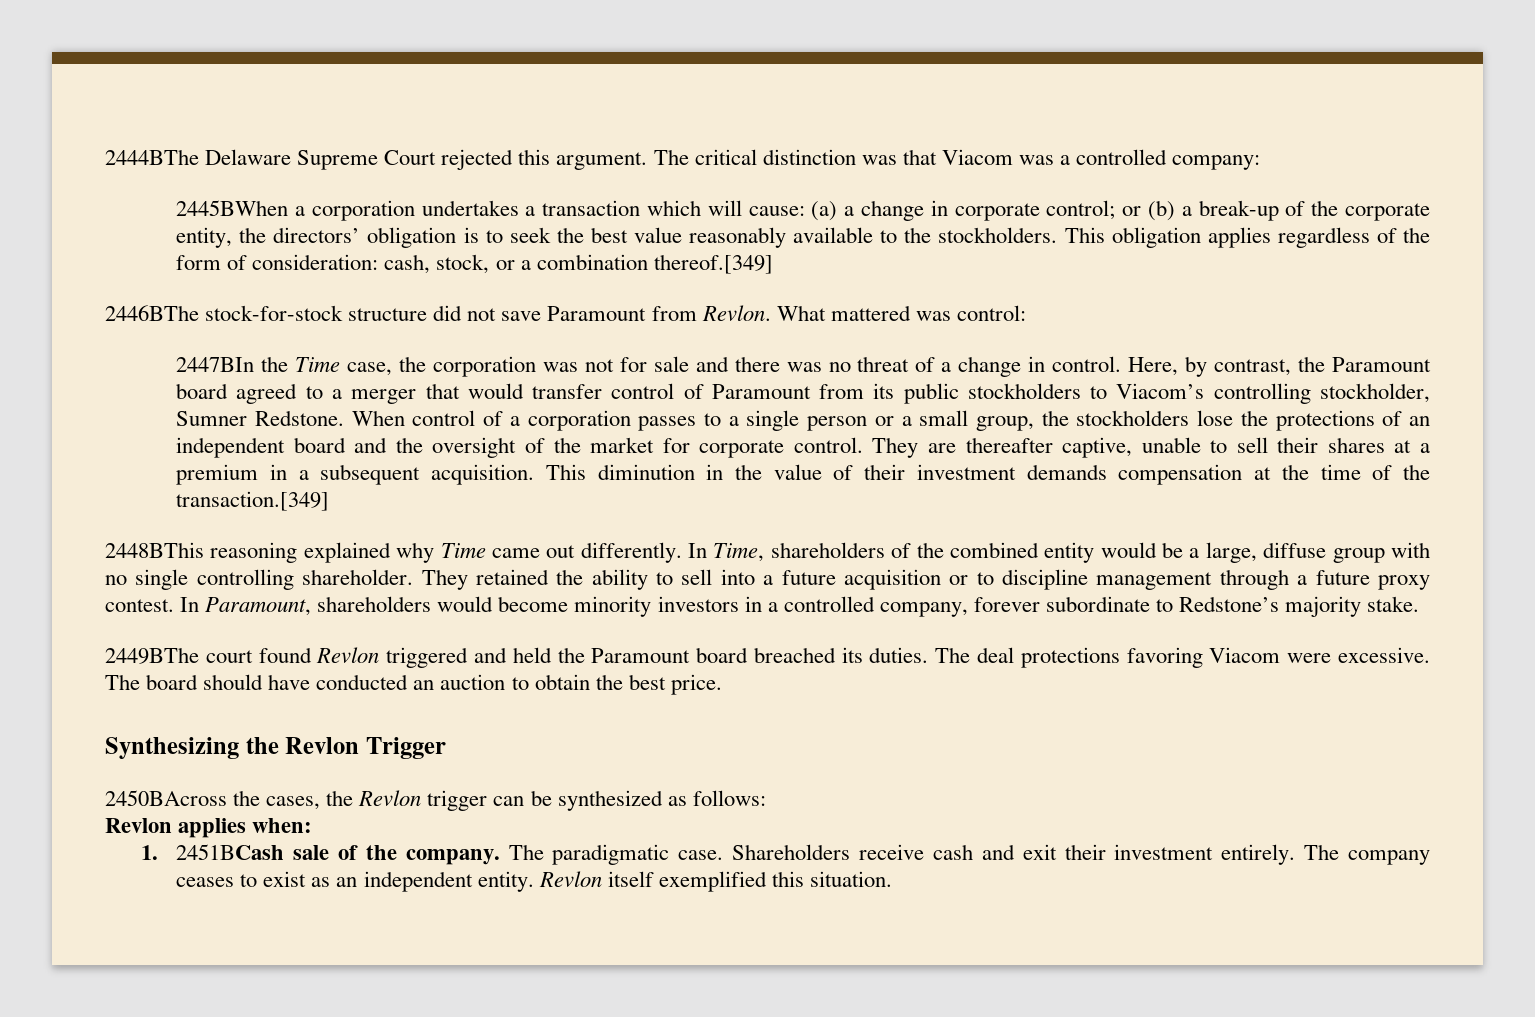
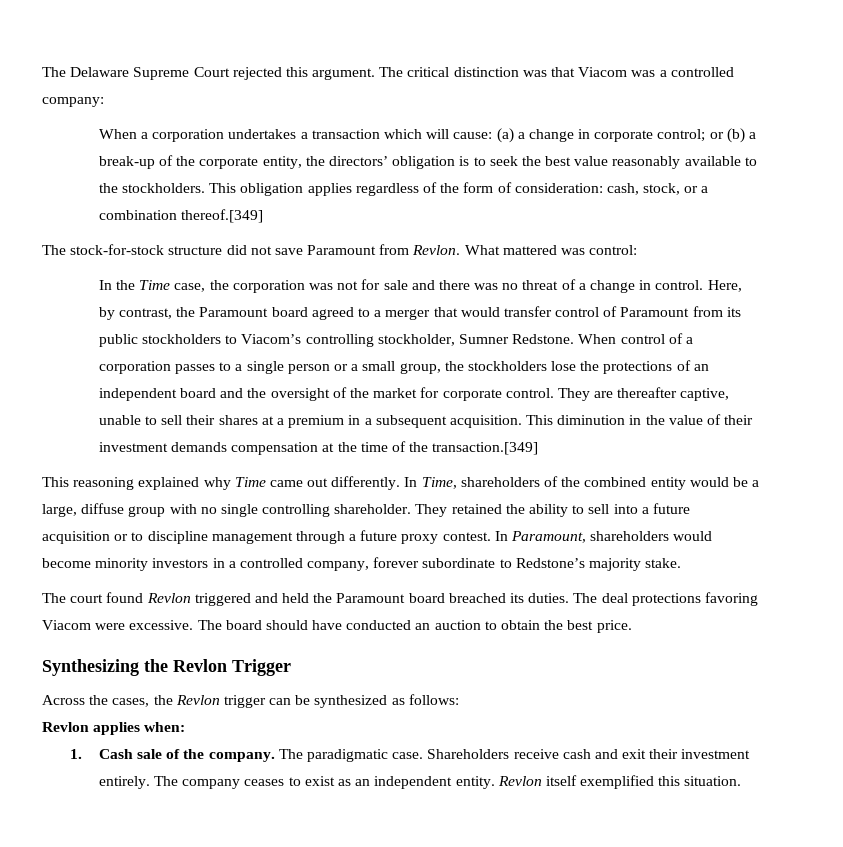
[105,149,199,165] 2444BThe -> [42,67,66,77] The
[176,200,289,216] 2445BWhen -> [98,129,137,139] When
[105,305,199,321] 2446BThe -> [42,245,66,255] The
[176,357,255,372] 2447BIn -> [98,280,112,290] In
[105,542,204,558] 2448BThis -> [42,477,69,487] This
[105,647,199,664] 2449BThe -> [42,593,66,603] The
[105,790,227,806] 2450BAcross -> [42,695,85,705] Across
[176,844,285,860] 2451BCash -> [98,749,133,759] Cash

